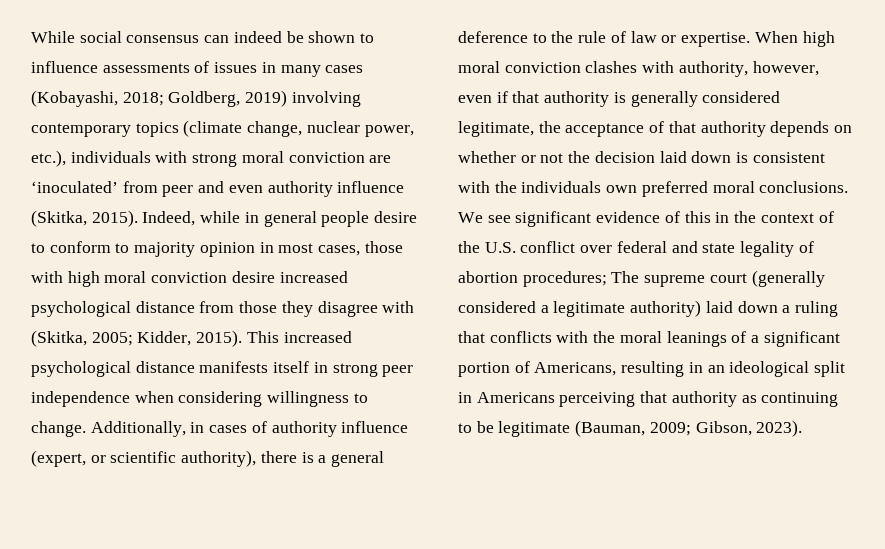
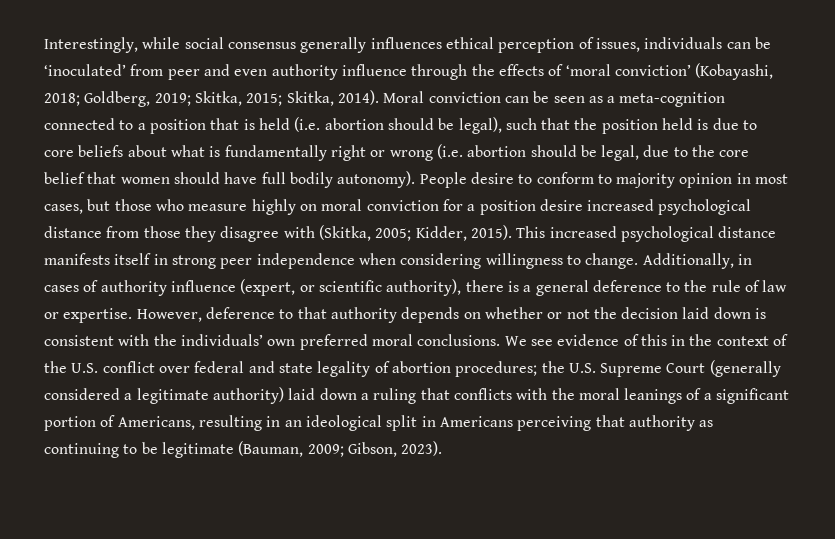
[31,31,375,43] [31,61,364,77] [31,90,361,107] [31,120,414,137] [31,150,392,167] While social consensus can indeed be shown to influence assessments of issues in many cases (Kobayashi, 2018; Goldberg, 2019) involving contemporary topics (climate change, nuclear power, etc.), individuals with strong moral conviction are -> [44,37,771,53] Interestingly, while social consensus generally influences ethical perception of issues, individuals can be
[31,210,370,227] (Skitka, 2015). Indeed, while in general people -> [411,63,774,80] [44,90,726,107] [44,117,758,134] [44,144,750,161] [44,171,467,188] through the effects of ‘moral conviction’ (Kobayashi, 2018; Goldberg, 2019; Skitka, 2015; Skitka, 2014). Moral conviction can be seen as a meta-cognition connected to a position that is held (i.e. abortion should be legal), such that the position held is due to core beliefs about what is fundamentally right or wrong (i.e. abortion should be legal, due to the core belief that women should have full bodily autonomy). People
[364,241,403,253] [31,271,228,287] those with high moral conviction -> [87,199,536,215] but those who measure highly on moral conviction for a position
[754,31,835,47] [458,61,819,77] [458,91,781,107] [458,121,665,137] When high moral conviction clashes with authority, however, even if that authority is generally considered legitimate, the acceptance of -> [136,307,294,322] However, deference to
[521,181,602,193] individuals -> [180,334,263,346] individuals’
[515,211,592,227] significant -> (553, 342) none
[611,271,747,287] The supreme court -> [541,361,706,377] the U.S. Supreme Court

